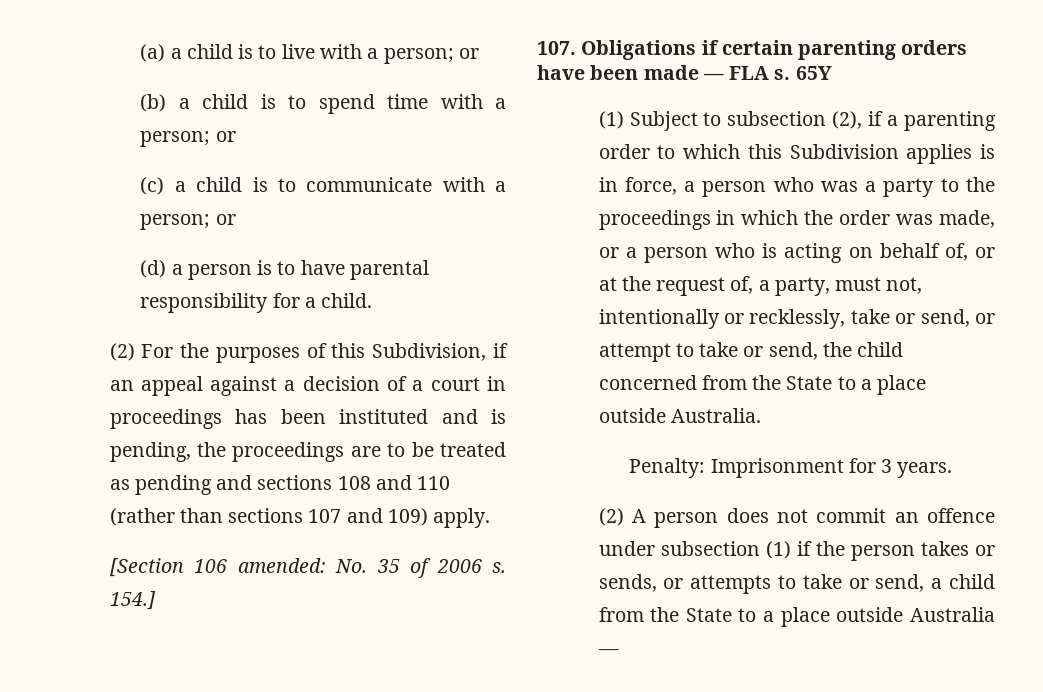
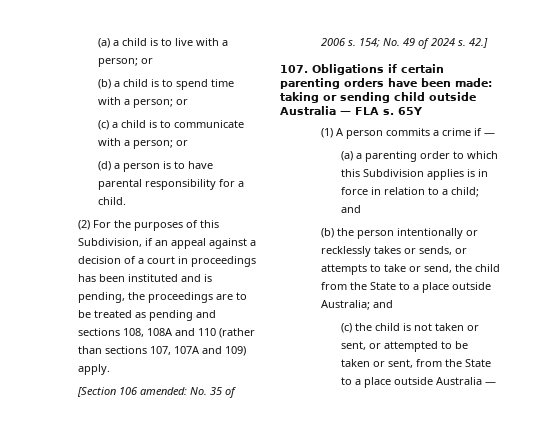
[337,476,371,490] 108 -> [122,328,173,337] 108, 108A
[308,509,342,523] 107 -> [149,346,200,355] 107, 107A
[109,591,156,610] 154.] -> [358,38,488,49] 154; No. 49 of 2024 s. 42.]
[643,65,699,80] made -> [455,78,492,87] [280,92,476,103] [280,106,336,115] made: taking or sending child outside Australia
[629,111,884,131] Subject to subsection (2), if -> [335,128,495,139] [341,151,354,161] A person commits a crime if — // (a)
[624,177,995,197] [598,210,996,230] [598,243,995,263] [598,276,923,296] [598,309,996,329] [598,342,904,362] [598,375,927,395] [598,408,761,423] [629,458,953,478] [598,508,995,528] [598,541,915,561] force, a person who was a party to the proceedings in which the order was made, or a person who is acting on behalf of, or at the request of, a party, must not, intentionally or recklessly, take or send, or attempt to take or send, the child concerned from the State to a place outside Australia. // Penalty: Imprisonment for 3 years. // (2) A person does not commit an offence under subsection (1) if the person -> [341,187,480,197] [341,205,362,213] [320,228,478,239] [320,246,371,257] force in relation to a child; and // (b) the person intentionally or recklessly
[931,574,996,589] a child -> [454,264,500,272] [320,282,491,293] [320,300,393,310] [341,323,480,333] [341,341,469,352] [341,359,414,368] the child from the State to a place outside Australia; and // (c) the child is not taken or sent, or attempted to be taken or sent,

